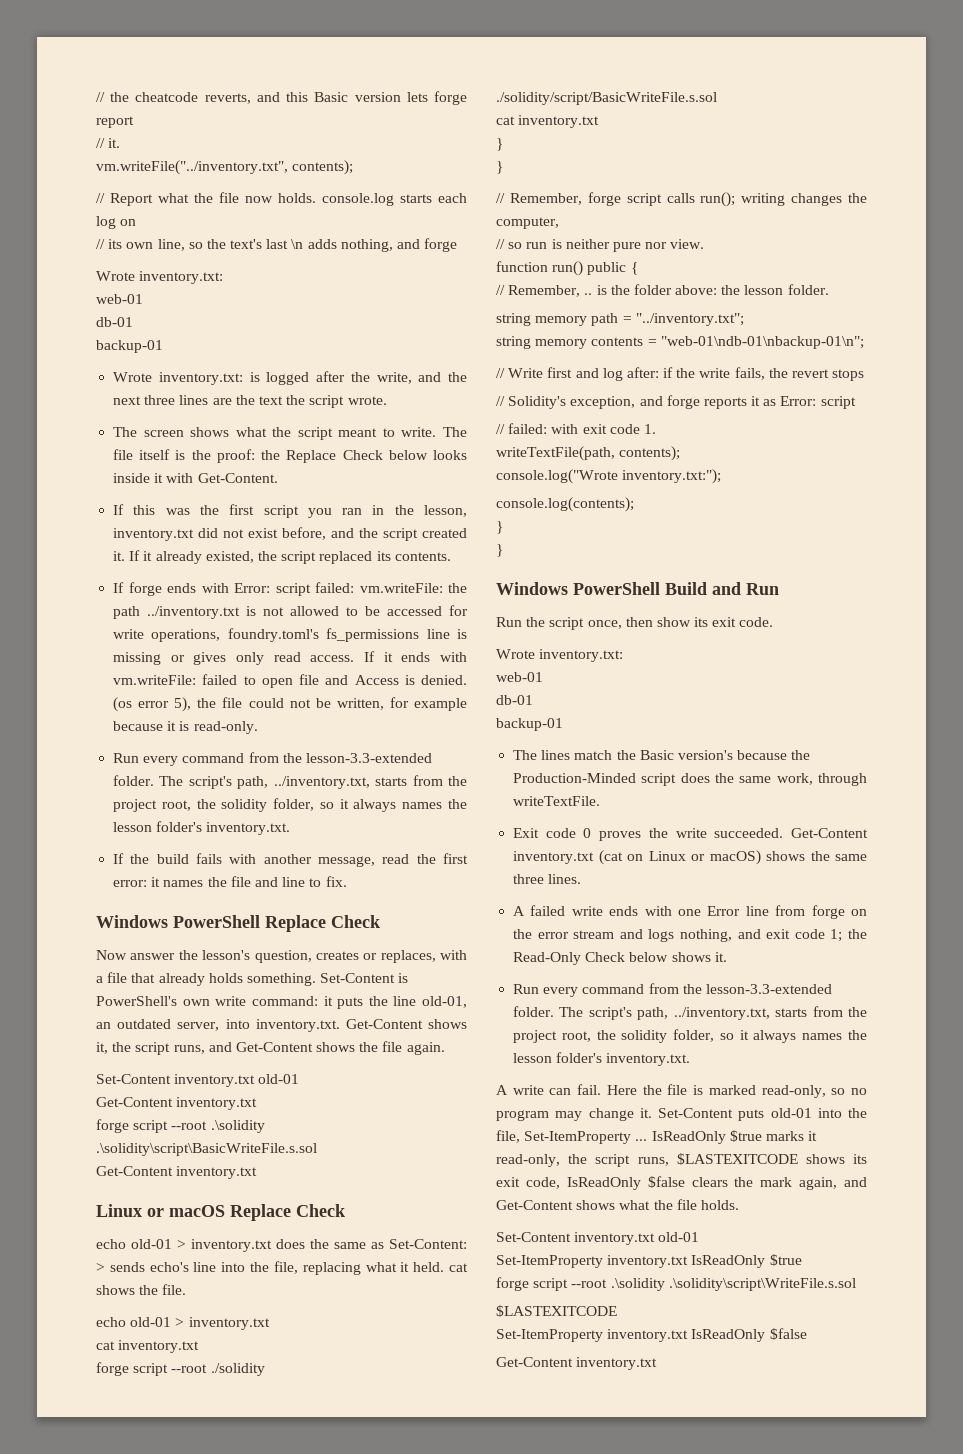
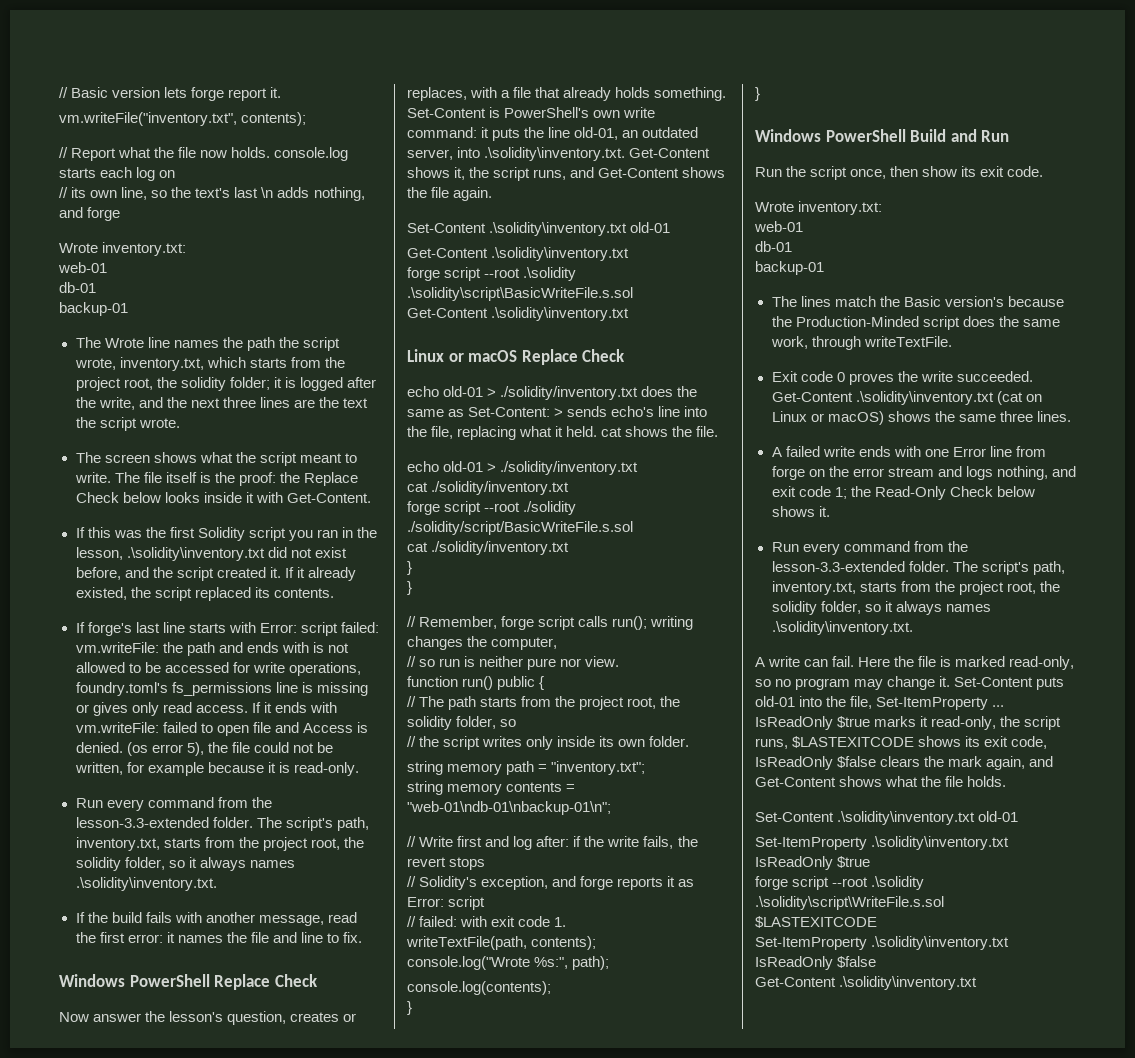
[96,92,309,104] // the cheatcode reverts, and this -> [59,87,68,98] //
[96,138,121,148] [96,160,288,175] // // it. // vm.writeFile("../inventory.txt", -> [270,87,282,98] [59,112,237,126] it. // vm.writeFile("inventory.txt",
[113,372,243,385] Wrote inventory.txt: -> [75,337,340,351] [74,357,345,371] [75,377,282,391] The Wrote line names the path the script wrote, inventory.txt, which starts from the project root, the solidity folder; it
(255, 509) none -> [197,527,245,541] Solidity
[113,528,195,541] inventory.txt -> [126,547,265,561] .\solidity\inventory.txt
[128,582,197,596] forge ends -> [87,622,226,636] forge's last line starts
[147,606,241,619] ../inventory.txt -> [218,642,309,653] and ends with
[273,776,370,789] ../inventory.txt, -> [75,837,160,851] inventory.txt,
[448,799,467,809] [113,821,291,835] the lesson folder's inventory.txt. -> [75,877,217,891] .\solidity\inventory.txt.
[255,1019,340,1032] inventory.txt. -> [484,147,626,161] .\solidity\inventory.txt.
[174,1074,256,1087] inventory.txt -> [489,222,628,236] .\solidity\inventory.txt
[176,1097,258,1110] inventory.txt -> [491,247,630,261] .\solidity\inventory.txt
[176,1166,258,1179] inventory.txt -> [491,307,630,321] .\solidity\inventory.txt
[191,1239,272,1252] inventory.txt -> [500,386,639,400] ./solidity/inventory.txt
[188,1317,270,1330] [96,1340,200,1353] inventory.txt // cat inventory.txt -> [500,461,639,475] [407,481,570,495] ./solidity/inventory.txt // cat ./solidity/inventory.txt
[518,115,600,128] inventory.txt -> [431,541,570,555] ./solidity/inventory.txt
[508,284,784,297] Remember, .. is the folder above: the lesson -> [419,696,681,710] [407,716,517,730] [407,736,646,750] The path starts from the project root, the solidity folder, so // // the script writes only inside its own
[635,313,744,326] "../inventory.txt"; -> [551,761,646,775] "inventory.txt";
[622,469,722,484] inventory.txt:"); -> [534,956,610,970] %s:", path);
[513,851,595,864] inventory.txt -> [855,391,994,405] .\solidity\inventory.txt
[673,1007,770,1020] ../inventory.txt, -> [771,581,856,595] inventory.txt,
[848,1030,867,1040] [513,1052,691,1066] the lesson folder's inventory.txt. -> [771,621,913,635] .\solidity\inventory.txt.
[574,1232,656,1245] inventory.txt -> [837,811,976,825] .\solidity\inventory.txt
[607,1255,689,1268] inventory.txt -> [871,836,1010,850] .\solidity\inventory.txt
[607,1329,689,1342] inventory.txt -> [871,936,1010,950] .\solidity\inventory.txt
[576,1357,658,1370] inventory.txt -> [839,976,978,990] .\solidity\inventory.txt

